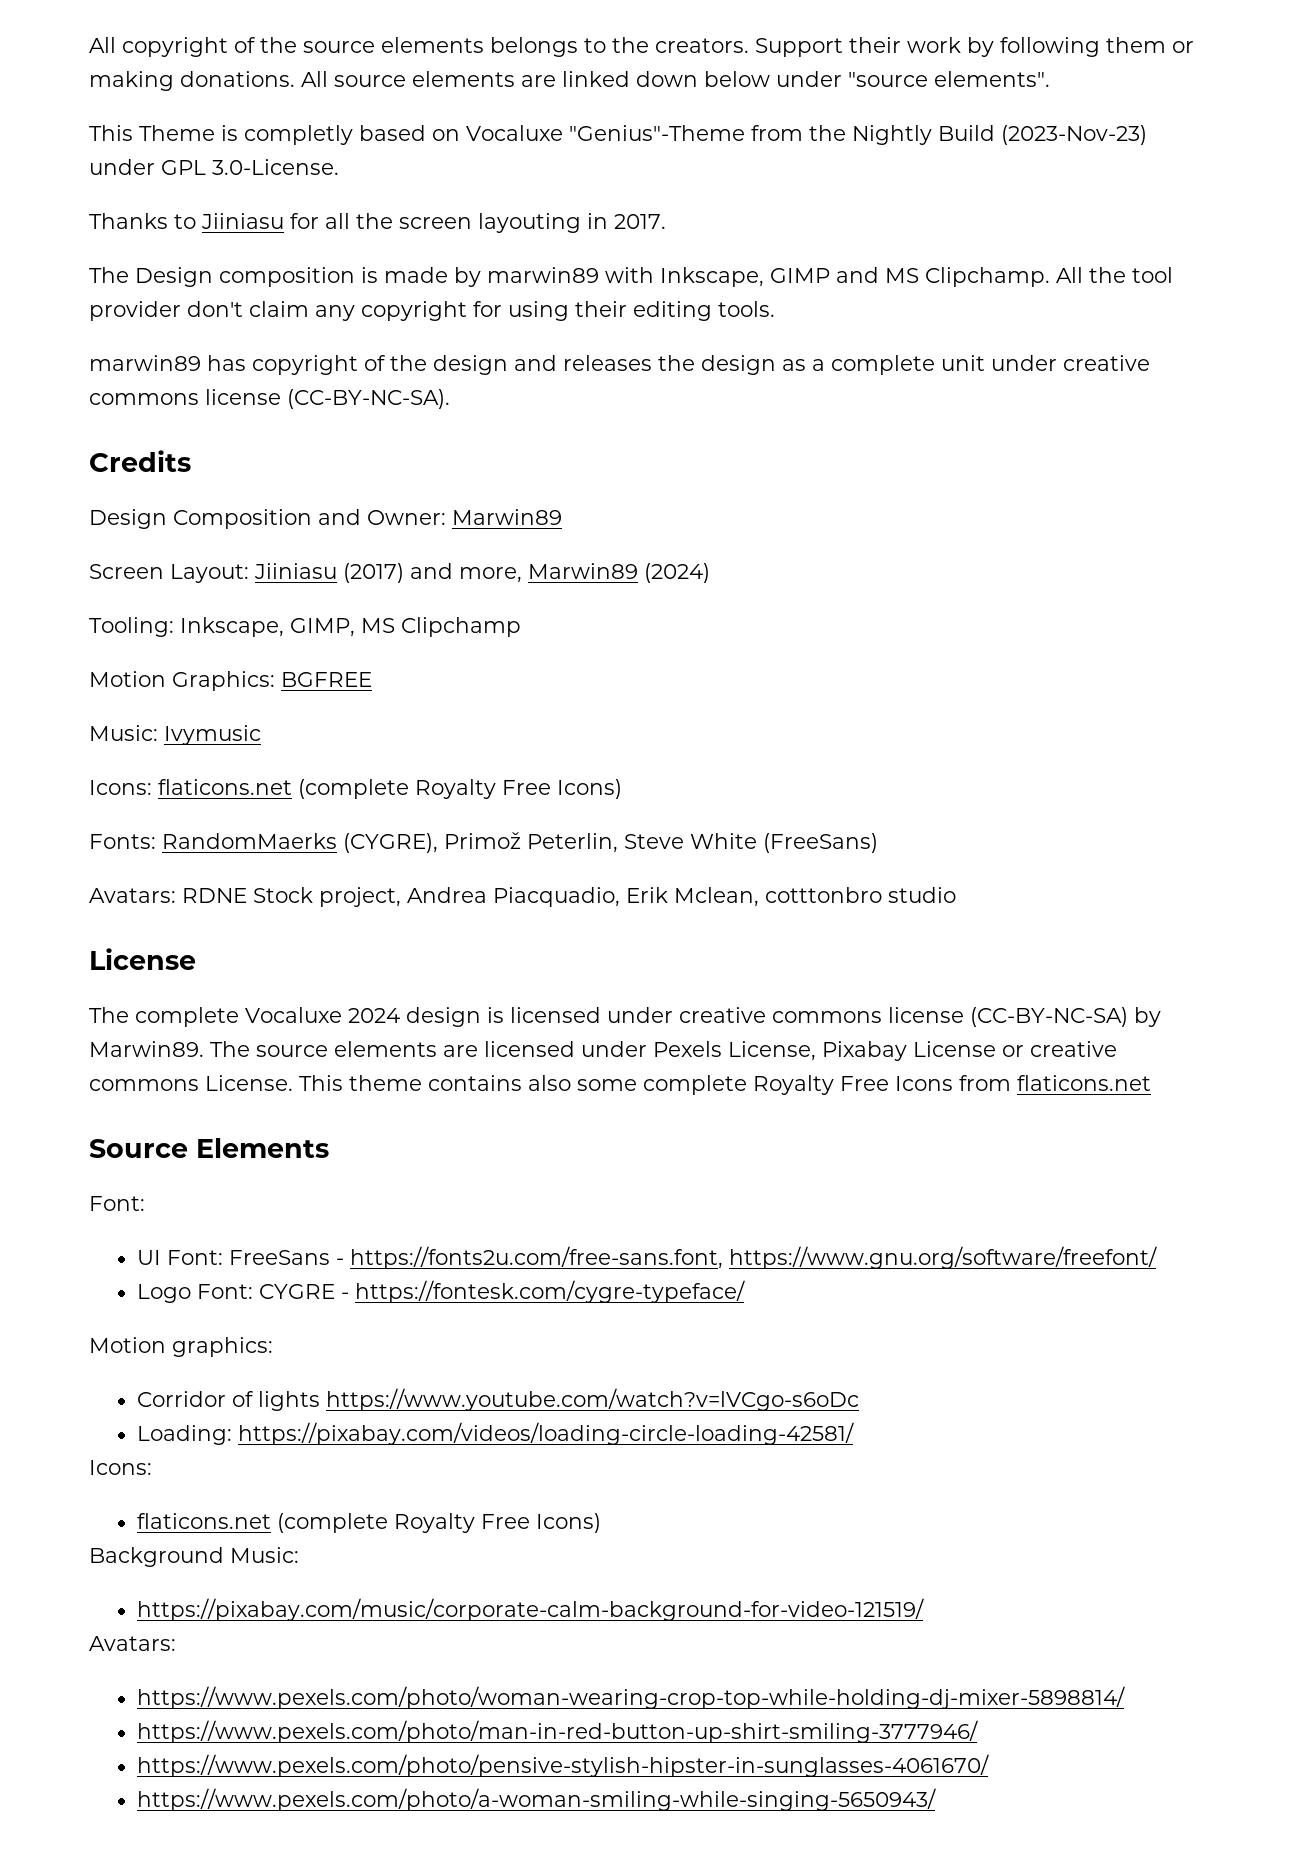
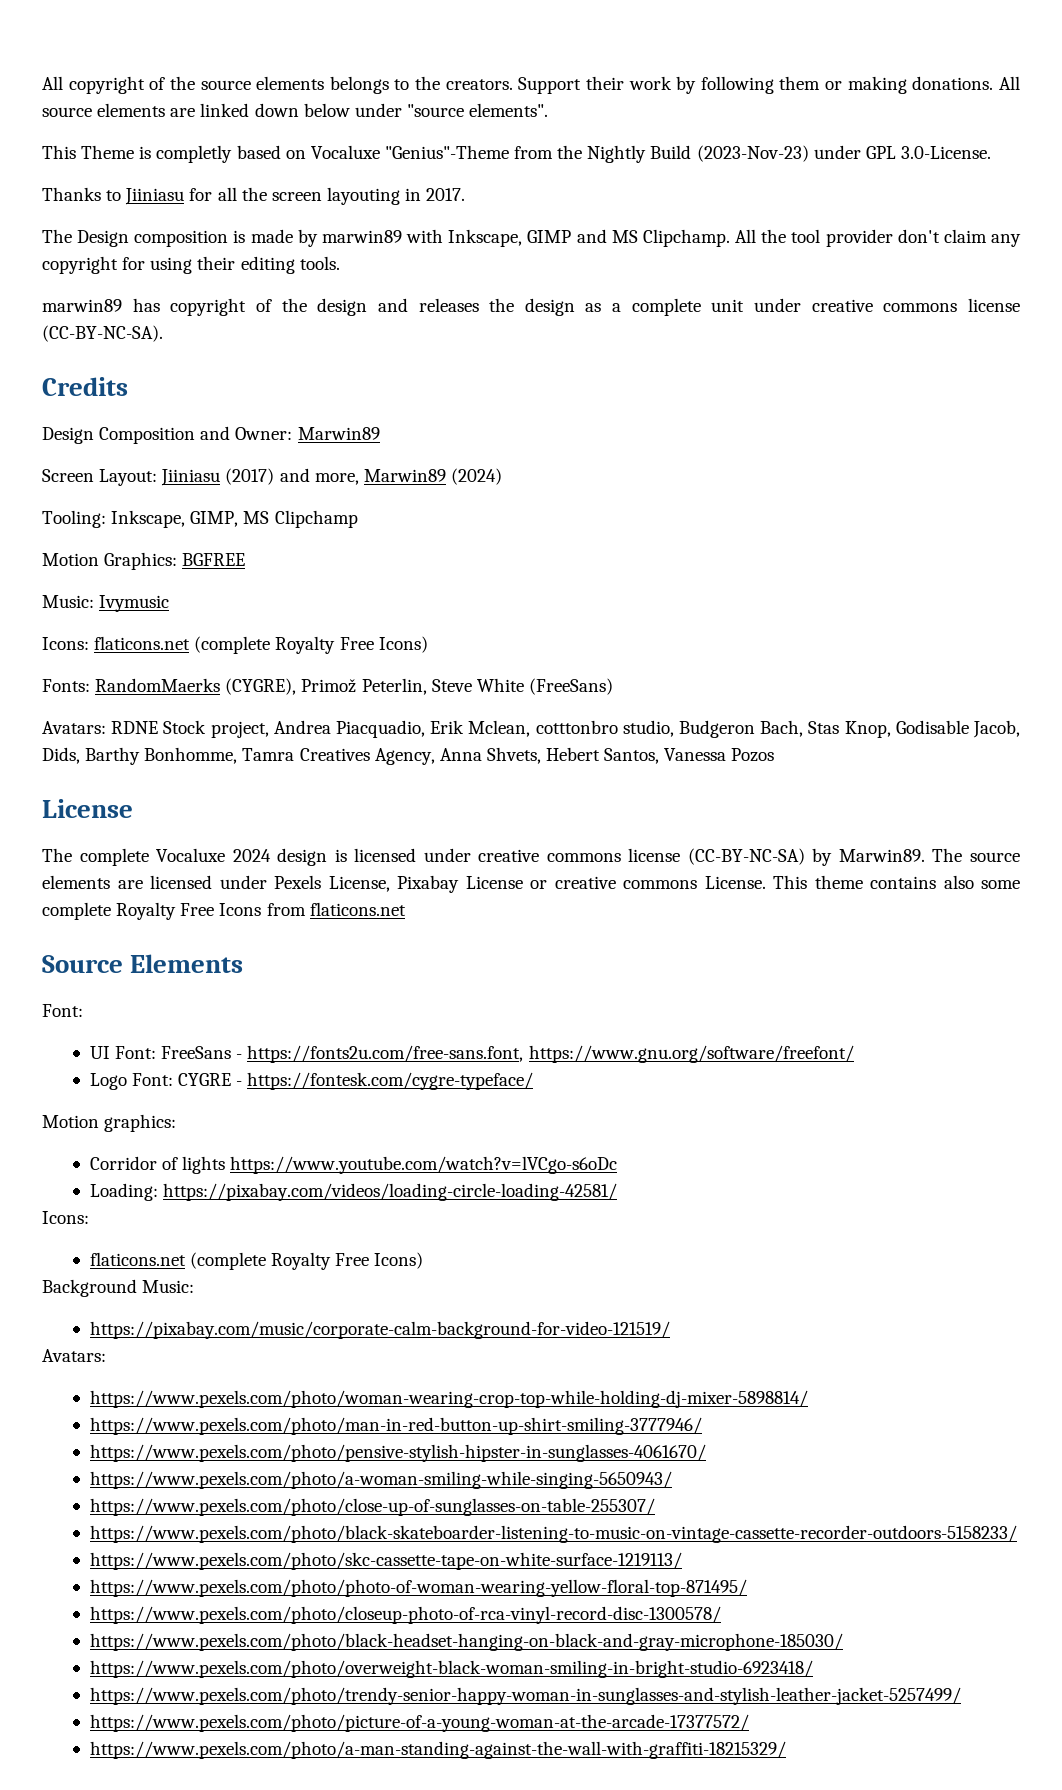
[888,887,956,903] studio -> [622,720,1021,738] [42,747,775,765] studio, Budgeron Bach, Stas Knop, Godisable Jacob, Dids, Barthy Bonhomme, Tamra Creatives Agency, Anna Shvets, Hebert Santos, Vanessa Pozos
(936, 1799) none -> [89,1498,655,1516] [89,1525,1017,1543] [89,1552,682,1570] [89,1579,747,1597] [89,1606,721,1624] [89,1633,843,1651] [89,1660,813,1678] [89,1687,961,1705] [89,1714,749,1732] [89,1741,786,1759] // https://www.pexels.com/photo/close-up-of-sunglasses-on-table-255307/ // https://www.pexels.com/photo/black-skateboarder-listening-to-music-on-vintage-cassette-recorder-outdoors-5158233/ // https://www.pexels.com/photo/skc-cassette-tape-on-white-surface-1219113/ // https://www.pexels.com/photo/photo-of-woman-wearing-yellow-floral-top-871495/ // https://www.pexels.com/photo/closeup-photo-of-rca-vinyl-record-disc-1300578/ // https://www.pexels.com/photo/black-headset-hanging-on-black-and-gray-microphone-185030/ // https://www.pexels.com/photo/overweight-black-woman-smiling-in-bright-studio-6923418/ // https://www.pexels.com/photo/trendy-senior-happy-woman-in-sunglasses-and-stylish-leather-jacket-5257499/ // https://www.pexels.com/photo/picture-of-a-young-woman-at-the-arcade-17377572/ // https://www.pexels.com/photo/a-man-standing-against-the-wall-with-graffiti-18215329/

